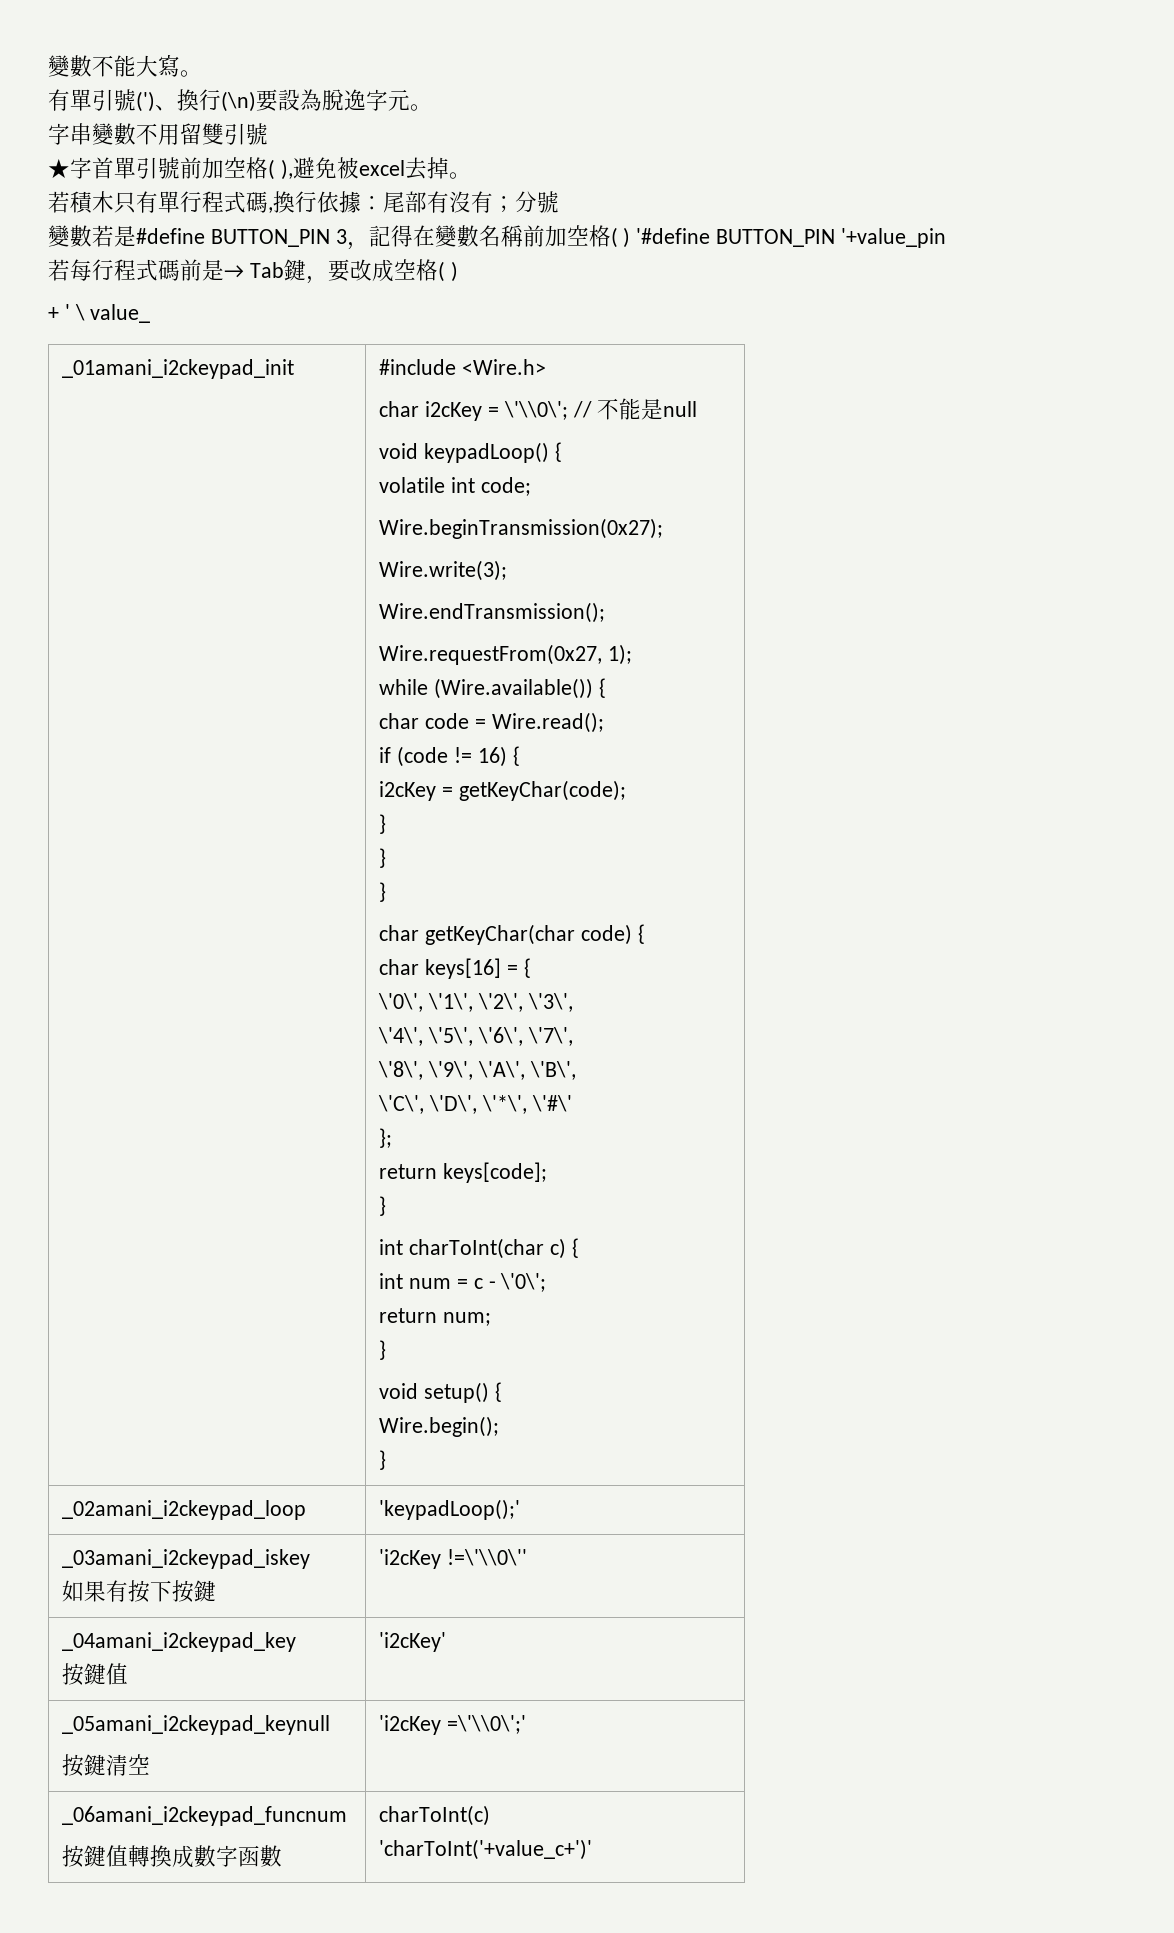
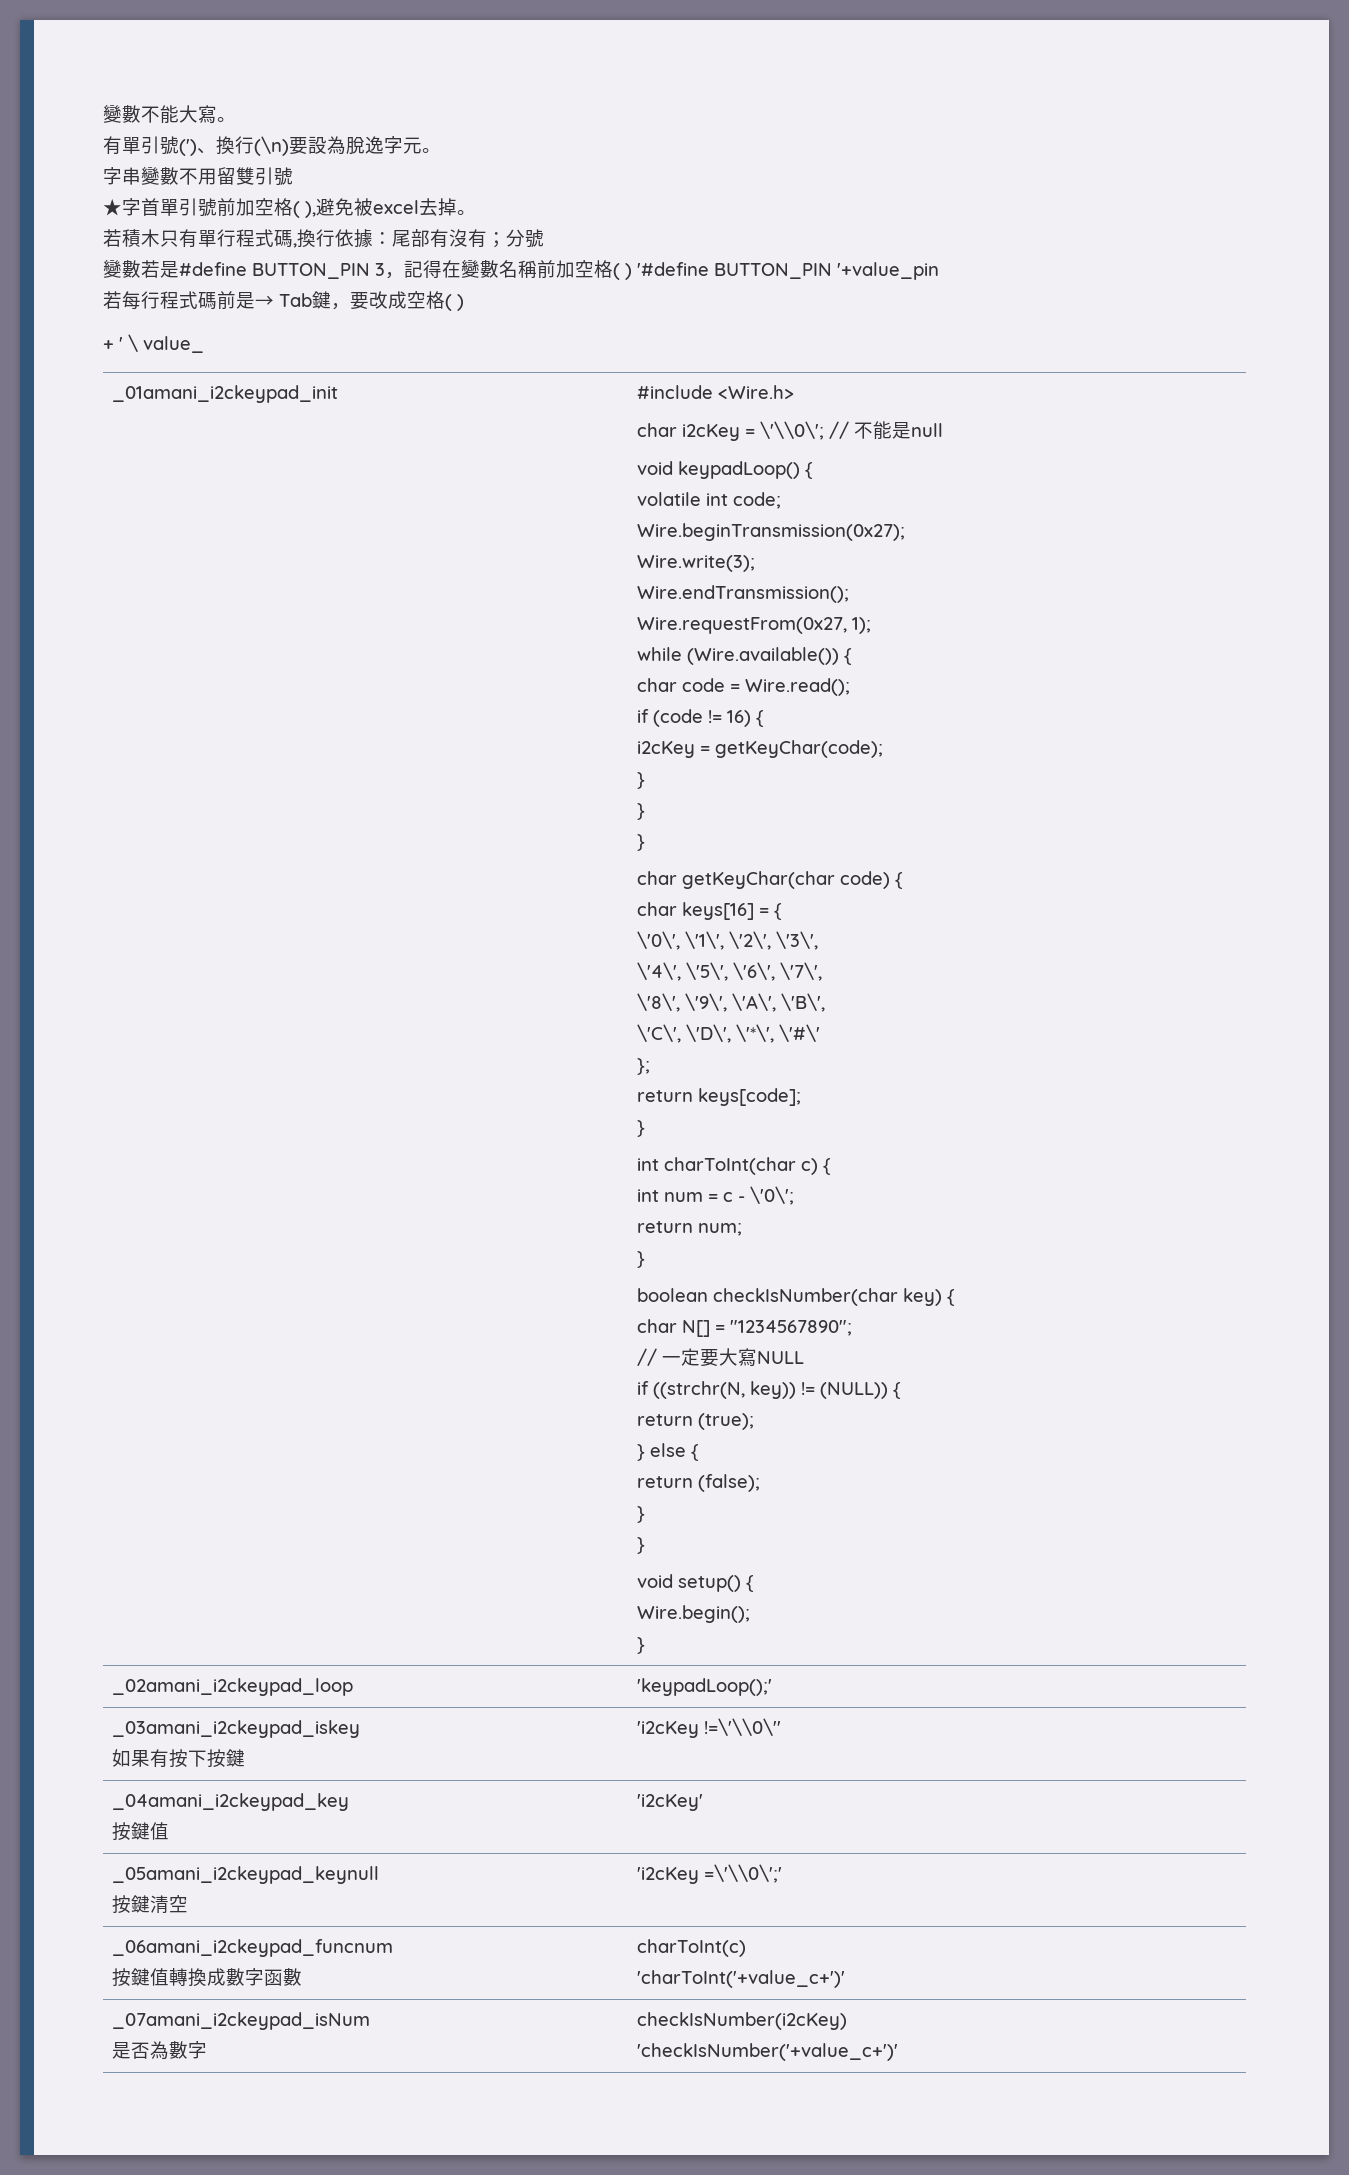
(387, 1350) none -> [636,1288,955,1306] [636,1319,852,1337] [636,1348,804,1367] [636,1381,901,1399] [636,1413,754,1430] [636,1443,699,1461] [636,1474,760,1492] [636,1506,645,1523] [636,1537,645,1554] // boolean checkIsNumber(char key) { // char N[] = "1234567890"; // // 一定要大寫NULL // if ((strchr(N, key)) != (NULL)) { // return (true); // } else { // return (false); // } // }
(593, 1849) none -> [111,2012,370,2030] [111,2041,207,2060] [636,2012,847,2030] [636,2043,898,2061] // _07amani_i2ckeypad_isNum // 是否為數字 | checkIsNumber(i2cKey) // 'checkIsNumber('+value_c+')'

